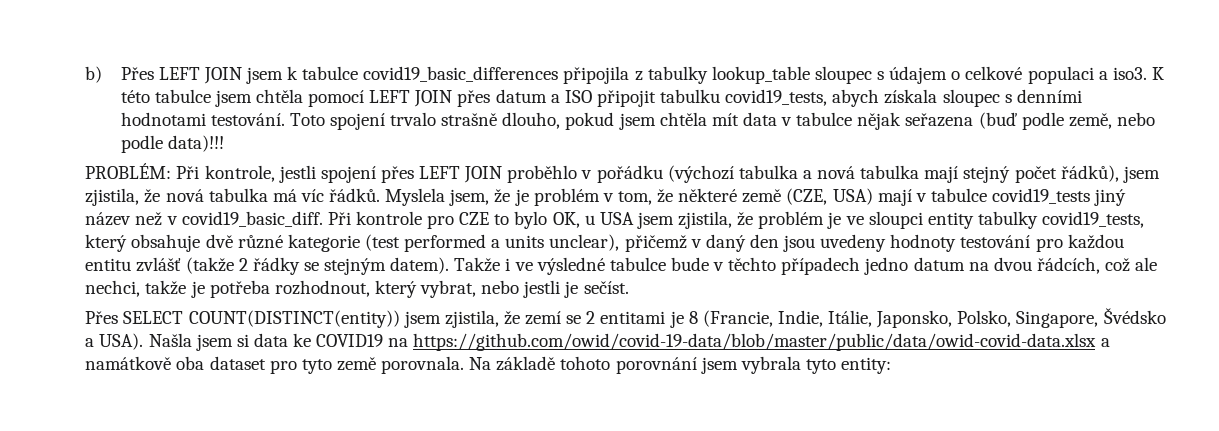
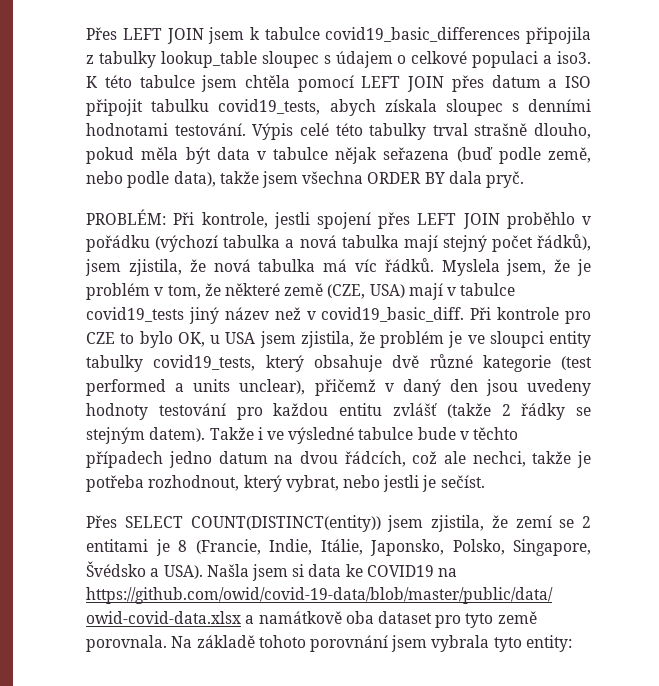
[85,66,103,83] b) -> (86, 33) none
[289,112,739,130] Toto spojení trvalo strašně dlouho, pokud jsem chtěla mít -> [252,123,591,140] [86,147,211,164] Výpis celé této tabulky trval strašně dlouho, pokud měla být
[167,135,224,152] data)!!! -> [173,171,524,188] data), takže jsem všechna ORDER BY dala pryč.

